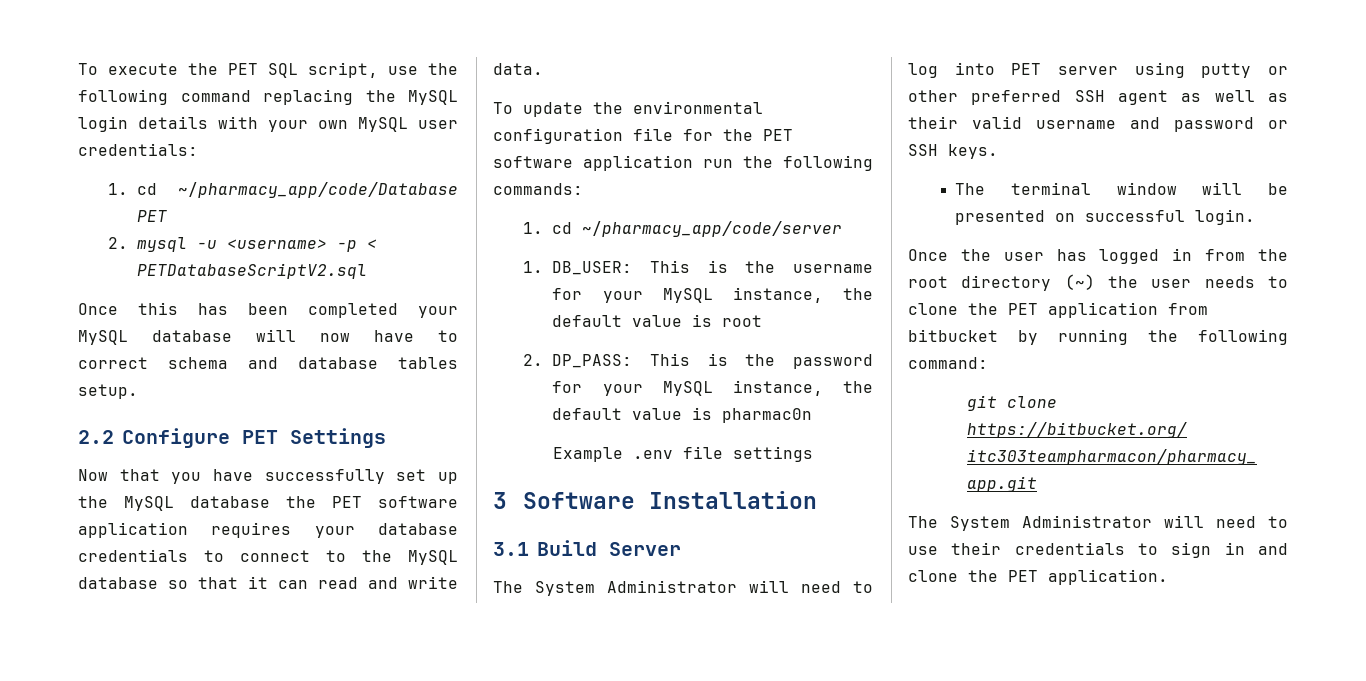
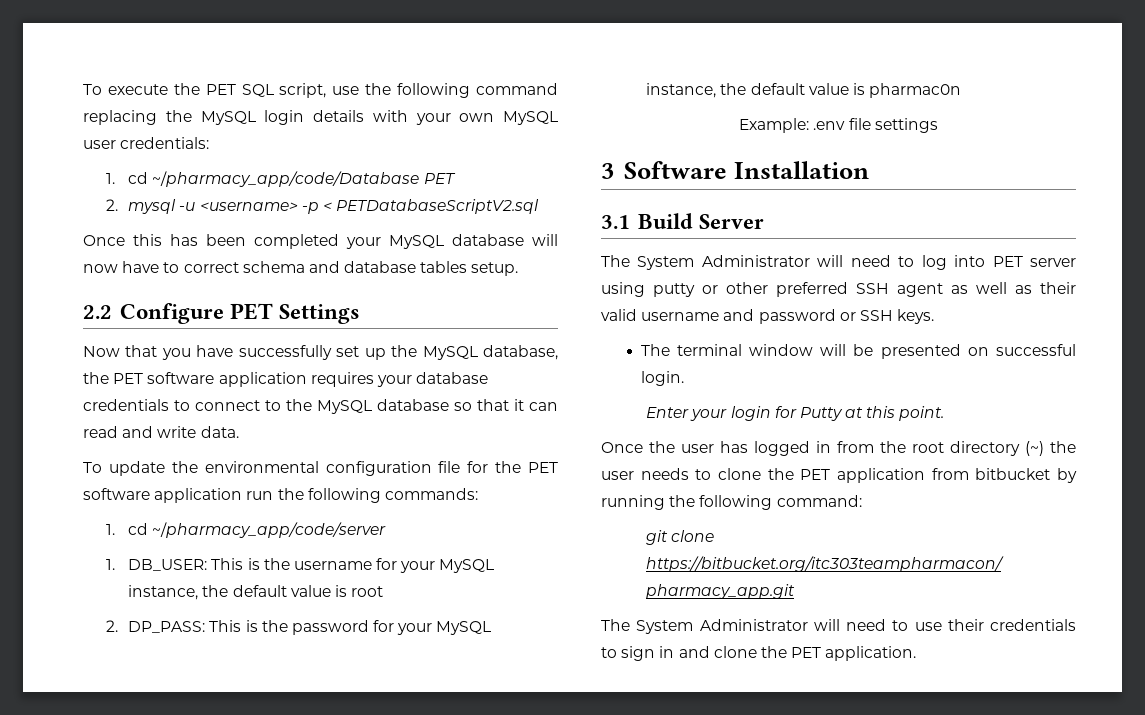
[190,496,270,508] database -> [483,345,558,360] database,
[553,447,623,462] Example -> [739,118,810,133] Example:
(1256, 217) none -> [646,406,945,421] // Enter your login for Putty at this point.

